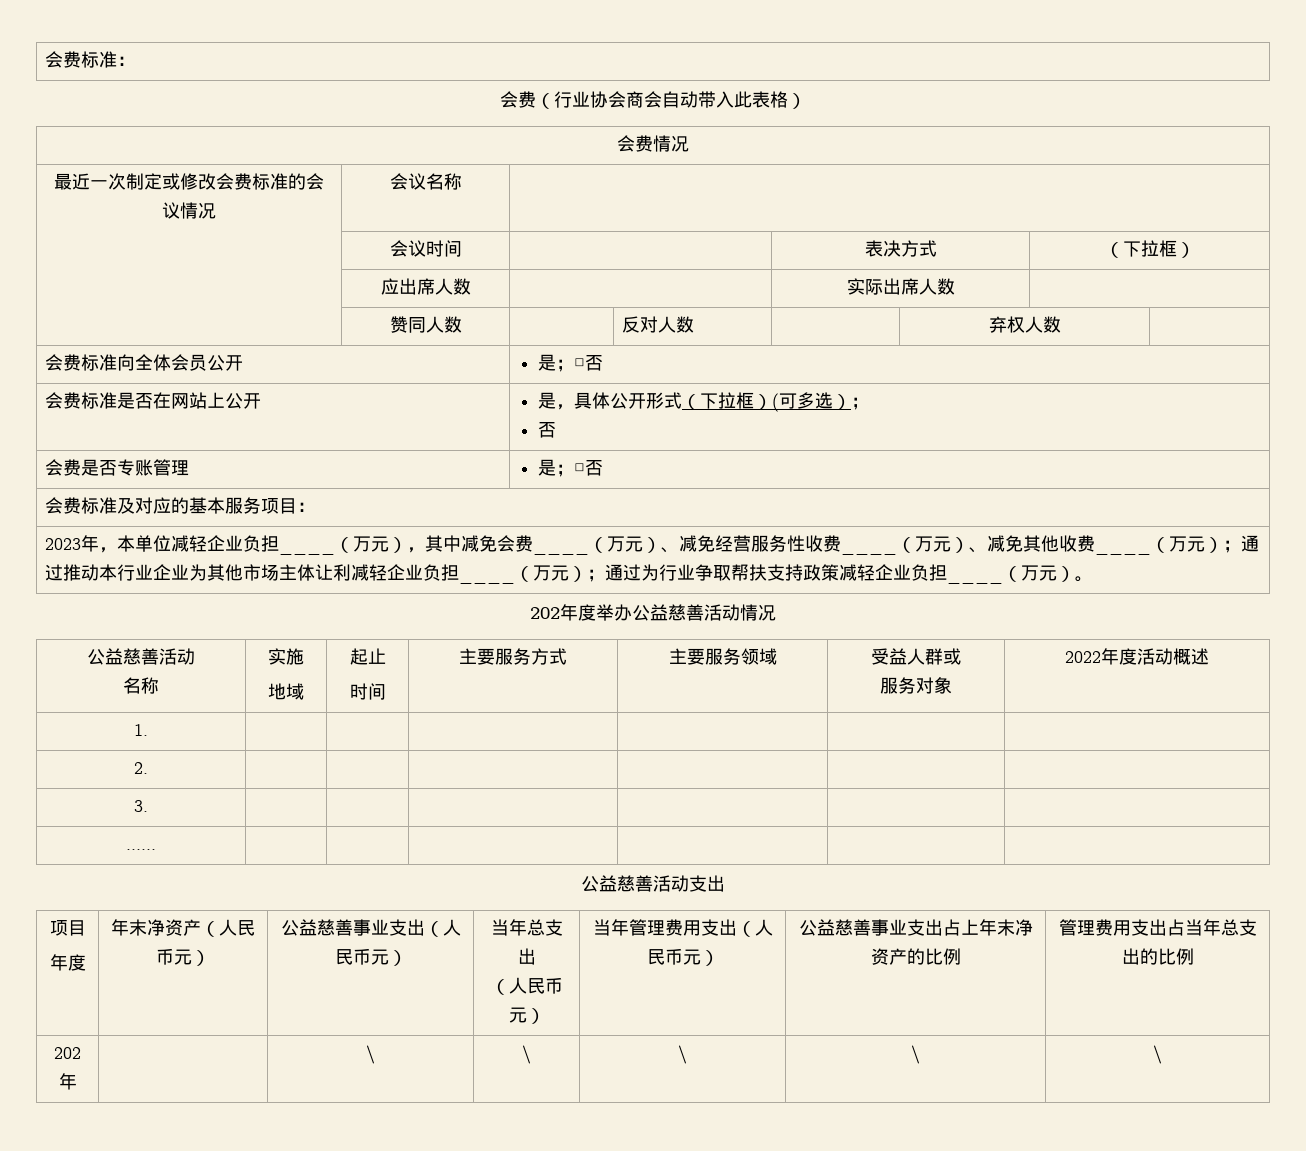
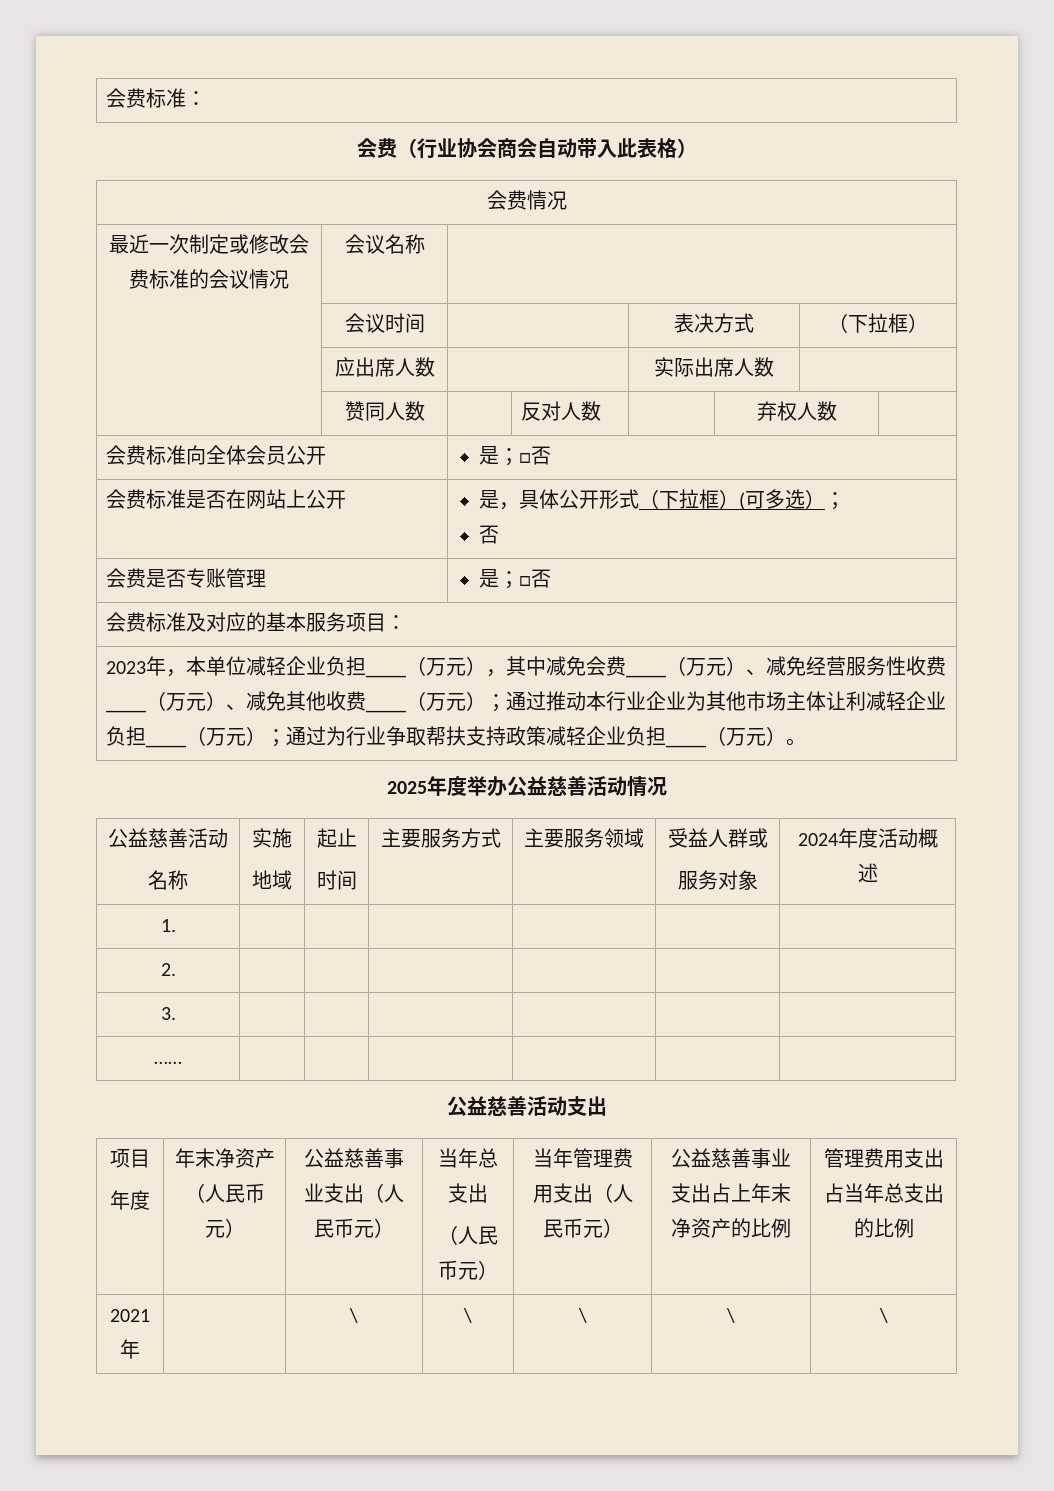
[530,607,560,619] 202 -> [386,781,427,794] 2025
[1065,651,1101,663] 2022 -> [797,833,838,846] 2024
[54,1047,81,1059] 202 -> [110,1309,150,1322] 2021

